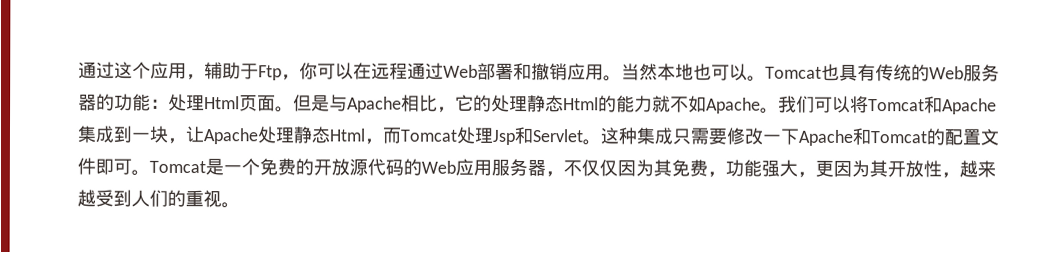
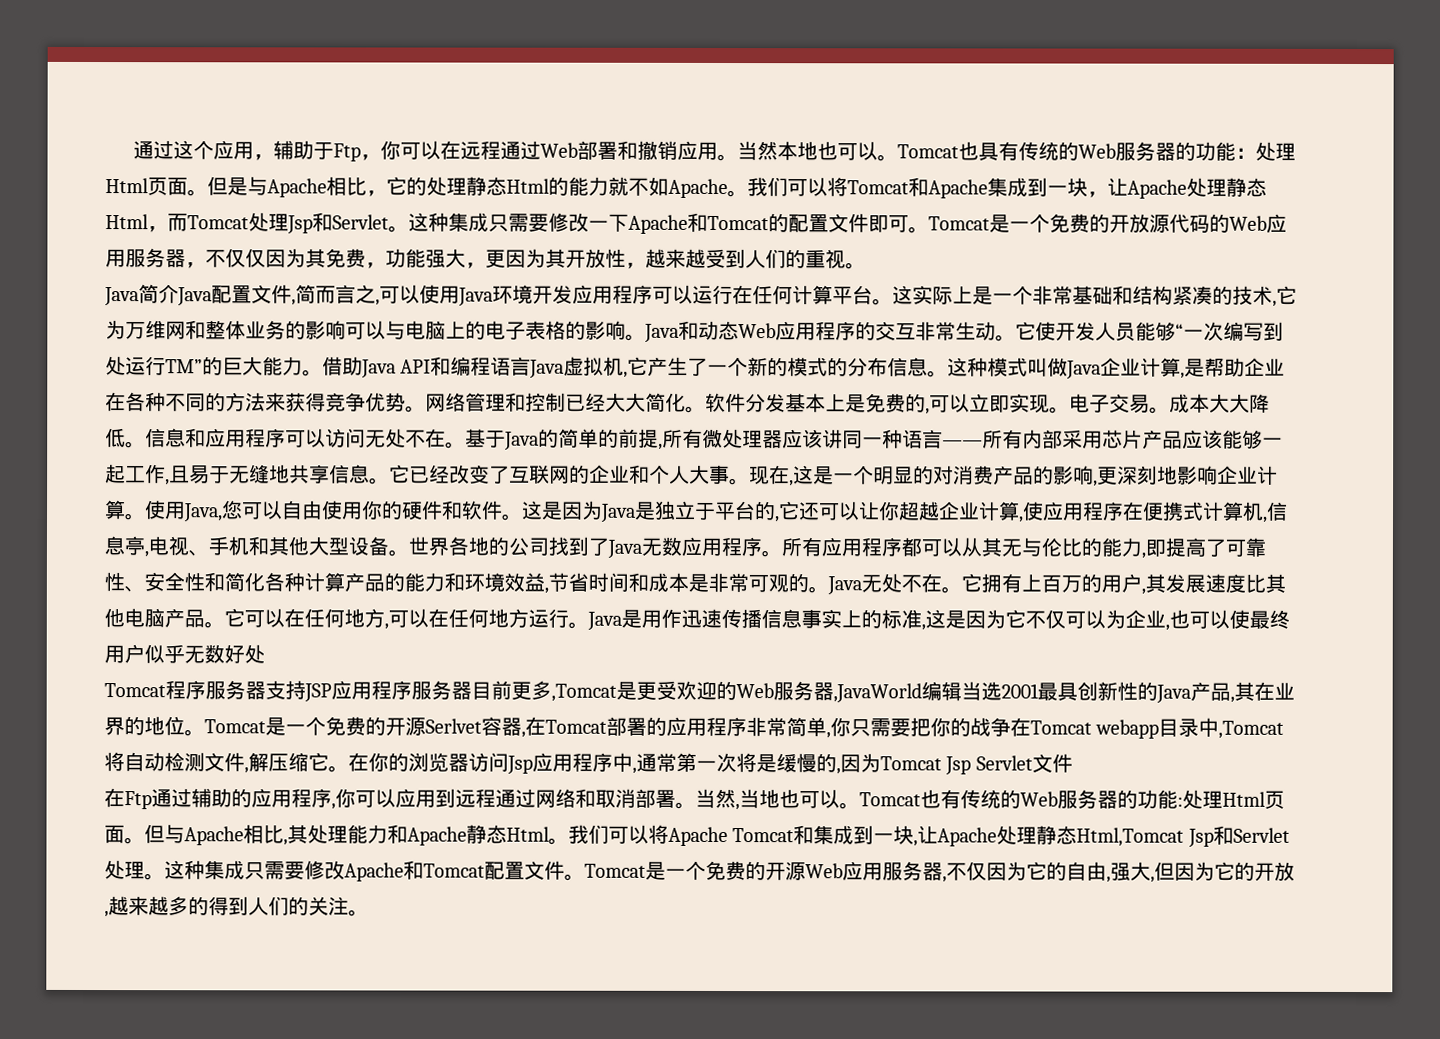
(240, 205) none -> [104,284,1297,307] [105,320,1284,343] [105,356,1286,380] [105,392,1270,415] [105,428,1283,451] [105,464,1278,487] [104,500,1288,523] [104,536,1266,559] [104,572,1286,596] [104,608,1290,631] [104,644,265,664] [104,680,1295,704] [104,716,1285,739] [104,752,1073,776] [104,788,1285,811] [104,824,1290,848] [104,860,1295,883] [104,896,369,918] // Java简介Java配置文件,简而言之,可以使用Java环境开发应用程序可以运行在任何计算平台。这实际上是一个非常基础和结构紧凑的技术,它为万维网和整体业务的影响可以与电脑上的电子表格的影响。Java和动态Web应用程序的交互非常生动。它使开发人员能够“一次编写到处运行TM”的巨大能力。借助Java API和编程语言Java虚拟机,它产生了一个新的模式的分布信息。这种模式叫做Java企业计算,是帮助企业在各种不同的方法来获得竞争优势。网络管理和控制已经大大简化。软件分发基本上是免费的,可以立即实现。电子交易。成本大大降低。信息和应用程序可以访问无处不在。基于Java的简单的前提,所有微处理器应该讲同一种语言——所有内部采用芯片产品应该能够一起工作,且易于无缝地共享信息。它已经改变了互联网的企业和个人大事。现在,这是一个明显的对消费产品的影响,更深刻地影响企业计算。使用Java,您可以自由使用你的硬件和软件。这是因为Java是独立于平台的,它还可以让你超越企业计算,使应用程序在便携式计算机,信息亭,电视、手机和其他大型设备。世界各地的公司找到了Java无数应用程序。所有应用程序都可以从其无与伦比的能力,即提高了可靠性、安全性和简化各种计算产品的能力和环境效益,节省时间和成本是非常可观的。Java无处不在。它拥有上百万的用户,其发展速度比其他电脑产品。它可以在任何地方,可以在任何地方运行。Java是用作迅速传播信息事实上的标准,这是因为它不仅可以为企业,也可以使最终用户似乎无数好处 // Tomcat程序服务器支持JSP应用程序服务器目前更多,Tomcat是更受欢迎的Web服务器,JavaWorld编辑当选2001最具创新性的Java产品,其在业界的地位。Tomcat是一个免费的开源Serlvet容器,在Tomcat部署的应用程序非常简单,你只需要把你的战争在Tomcat webapp目录中,Tomcat将自动检测文件,解压缩它。在你的浏览器访问Jsp应用程序中,通常第一次将是缓慢的,因为Tomcat Jsp Servlet文件 // 在Ftp通过辅助的应用程序,你可以应用到远程通过网络和取消部署。当然,当地也可以。Tomcat也有传统的Web服务器的功能:处理Html页面。但与Apache相比,其处理能力和Apache静态Html。我们可以将Apache Tomcat和集成到一块,让Apache处理静态Html,Tomcat Jsp和Servlet处理。这种集成只需要修改Apache和Tomcat配置文件。Tomcat是一个免费的开源Web应用服务器,不仅因为它的自由,强大,但因为它的开放,越来越多的得到人们的关注。

